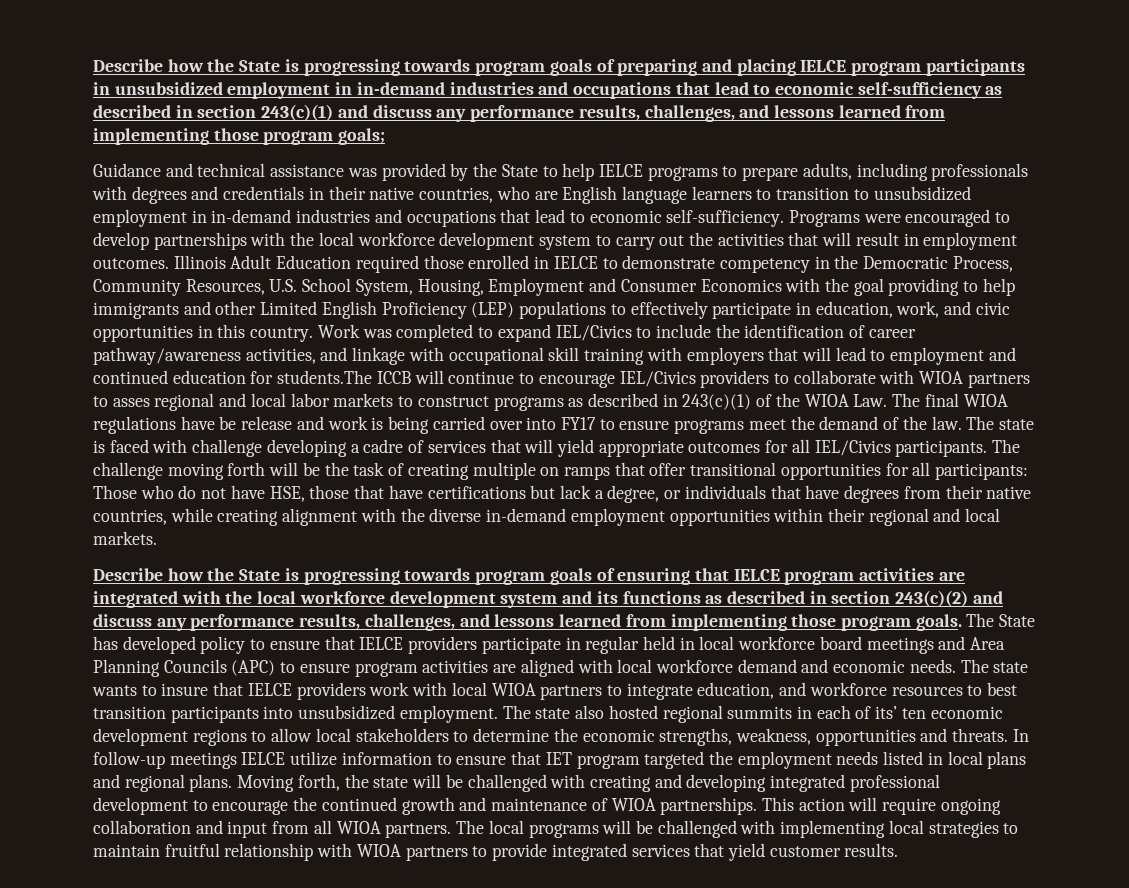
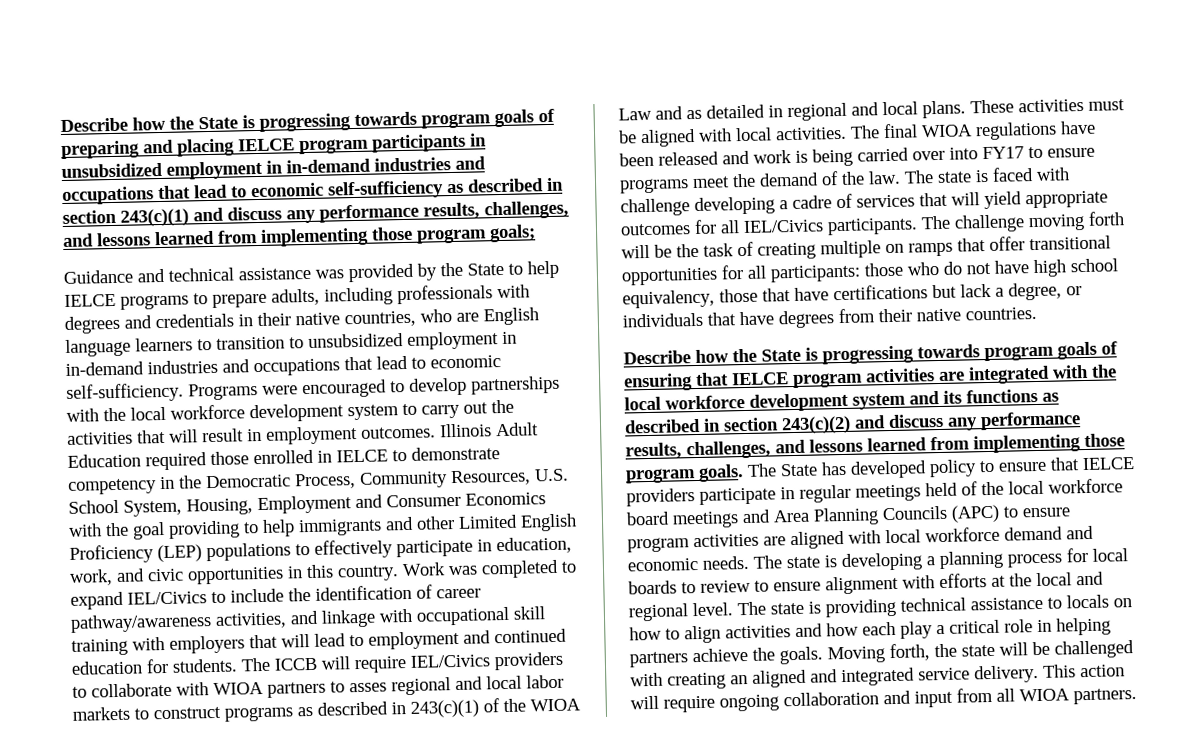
[277,370,615,388] students.The ICCB will continue to encourage -> [172,656,407,674] students. The ICCB will require
[853,394,888,407] Law. -> [618,98,1125,122] [618,126,847,148] Law and as detailed in regional and local plans. These activities must be aligned with local activities.
[219,416,293,430] be release -> [619,151,719,167] been released
[93,485,137,499] Those -> [864,262,904,277] those
[269,486,305,502] HSE, -> [1033,258,1118,278] [622,289,715,309] high school equivalency,
[93,508,1001,526] [93,531,157,545] countries, while creating alignment with the diverse in-demand employment opportunities within their regional and local markets. -> [965,306,1037,321] countries.
[642,636,695,650] held in -> [855,481,1004,502] meetings held of the
[92,682,1018,700] [93,705,1003,723] [93,728,1029,746] [93,751,1027,769] [93,774,233,792] wants to insure that IELCE providers work with local WIOA partners to integrate education, and workforce resources to best transition participants into unsubsidized employment. The state also hosted regional summits in each of its’ ten economic development regions to allow local stakeholders to determine the economic strengths, weakness, opportunities and threats. In follow-up meetings IELCE utilize information to ensure that IET program targeted the employment needs listed in local plans and regional plans. -> [824,547,1128,572] [628,571,1104,595] [628,594,1132,622] [629,617,1111,644] [629,646,823,668] is developing a planning process for local boards to review to ensure alignment with efforts at the local and regional level. The state is providing technical assistance to locals on how to align activities and how each play a critical role in helping partners achieve the goals.
[654,774,940,792] [93,797,758,815] and developing integrated professional development to encourage the continued growth and maintenance of WIOA partnerships. -> [730,665,1039,688] an aligned and integrated service delivery.
[456,820,1019,838] [93,843,899,861] The local programs will be challenged with implementing local strategies to maintain fruitful relationship with WIOA partners to provide integrated services that yield customer results. -> (1137, 696) none

